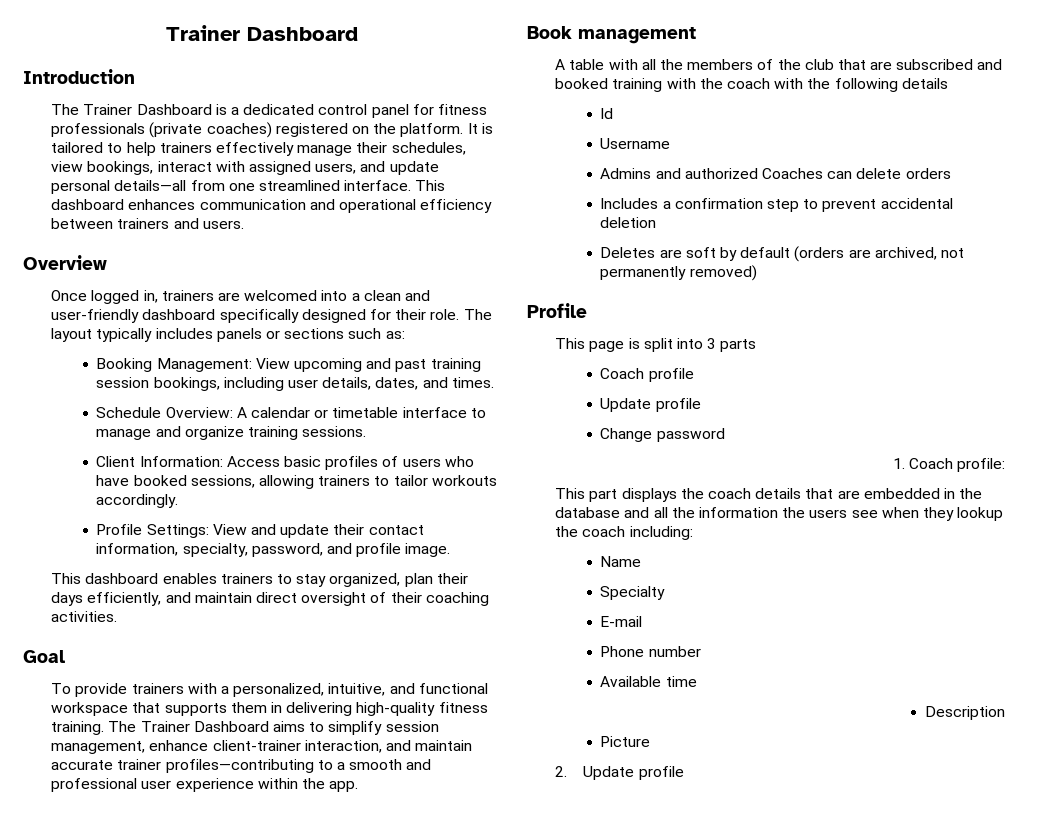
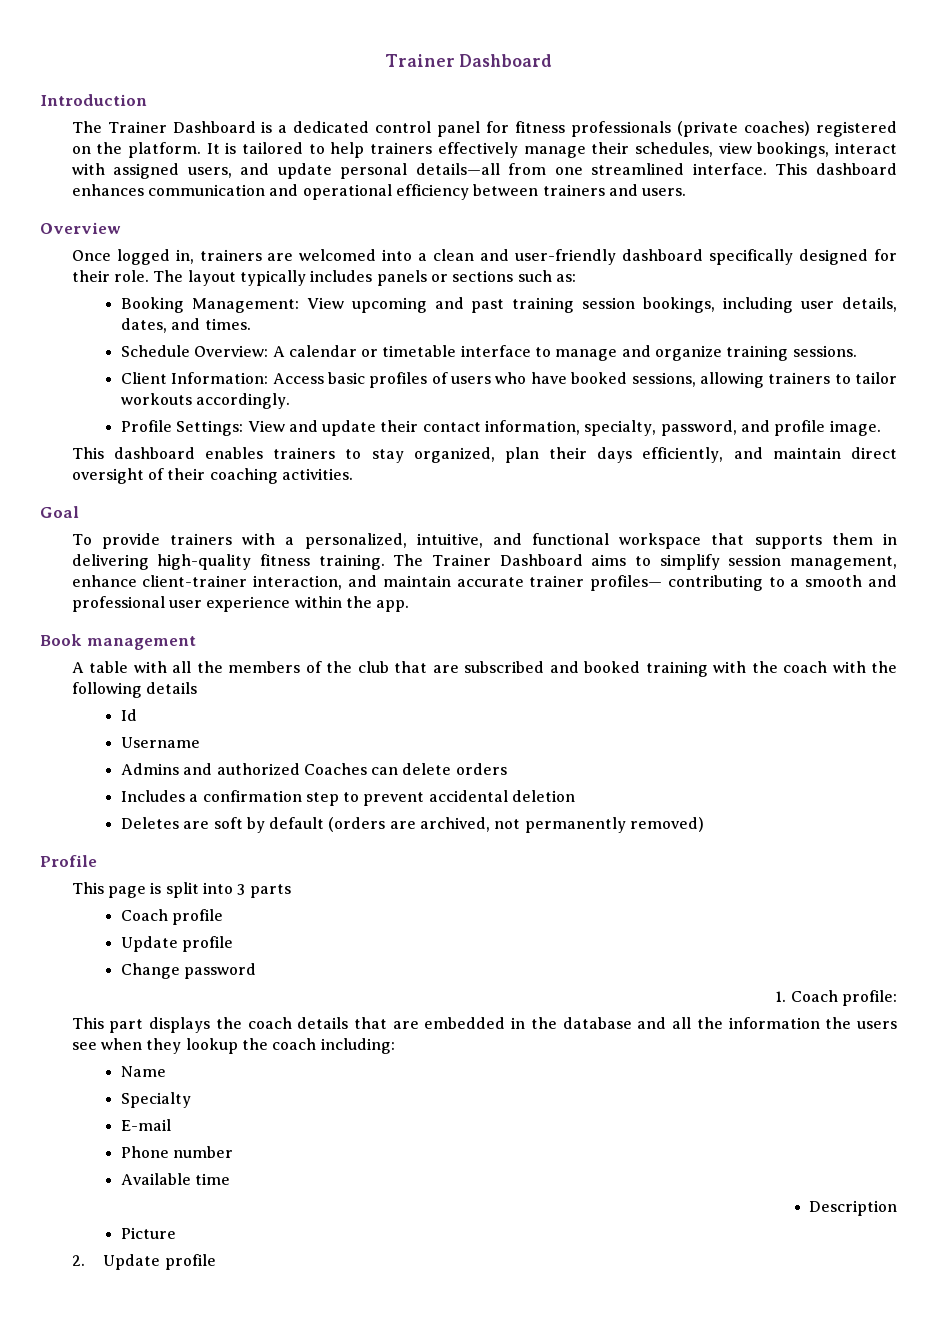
[165,759,314,773] profiles—contributing -> [590,575,763,591] profiles— contributing

